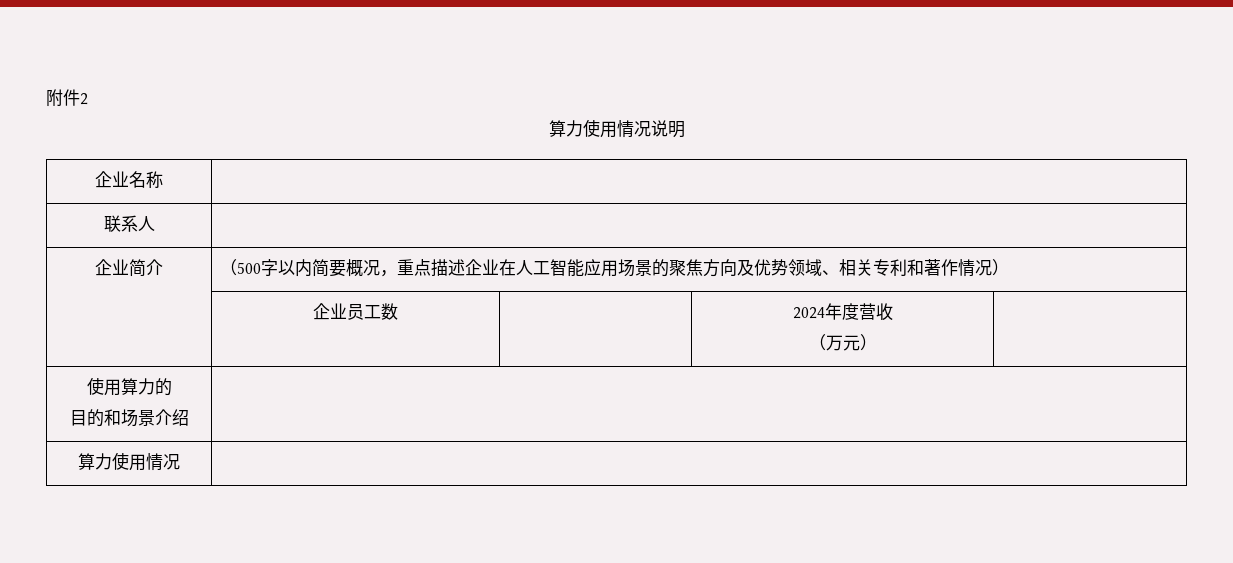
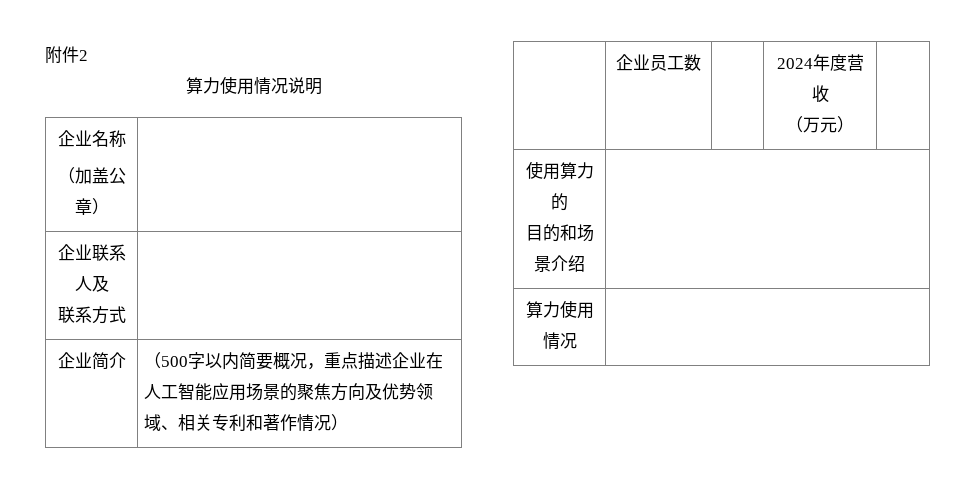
(163, 179) | // -> [57,167,126,184] [74,198,109,215] [57,244,92,261] // （加盖公章） | // 企业
(155, 223) none -> [91,275,109,292] [57,306,126,324] 及 // 联系方式

